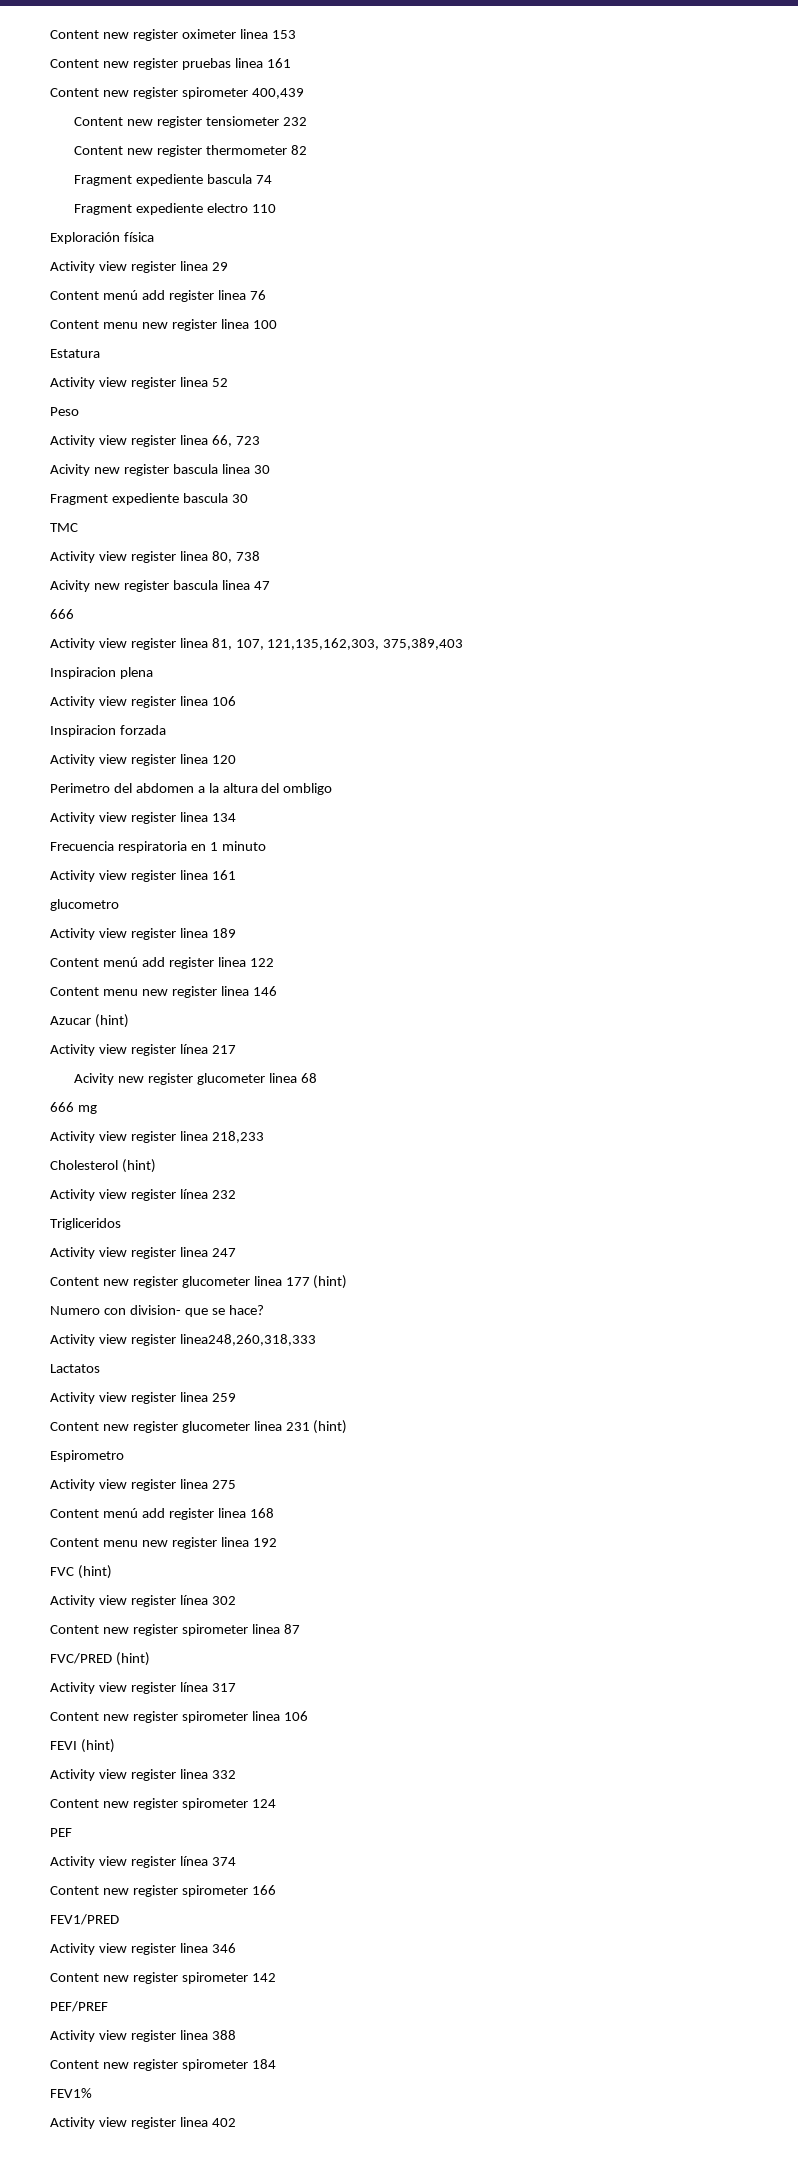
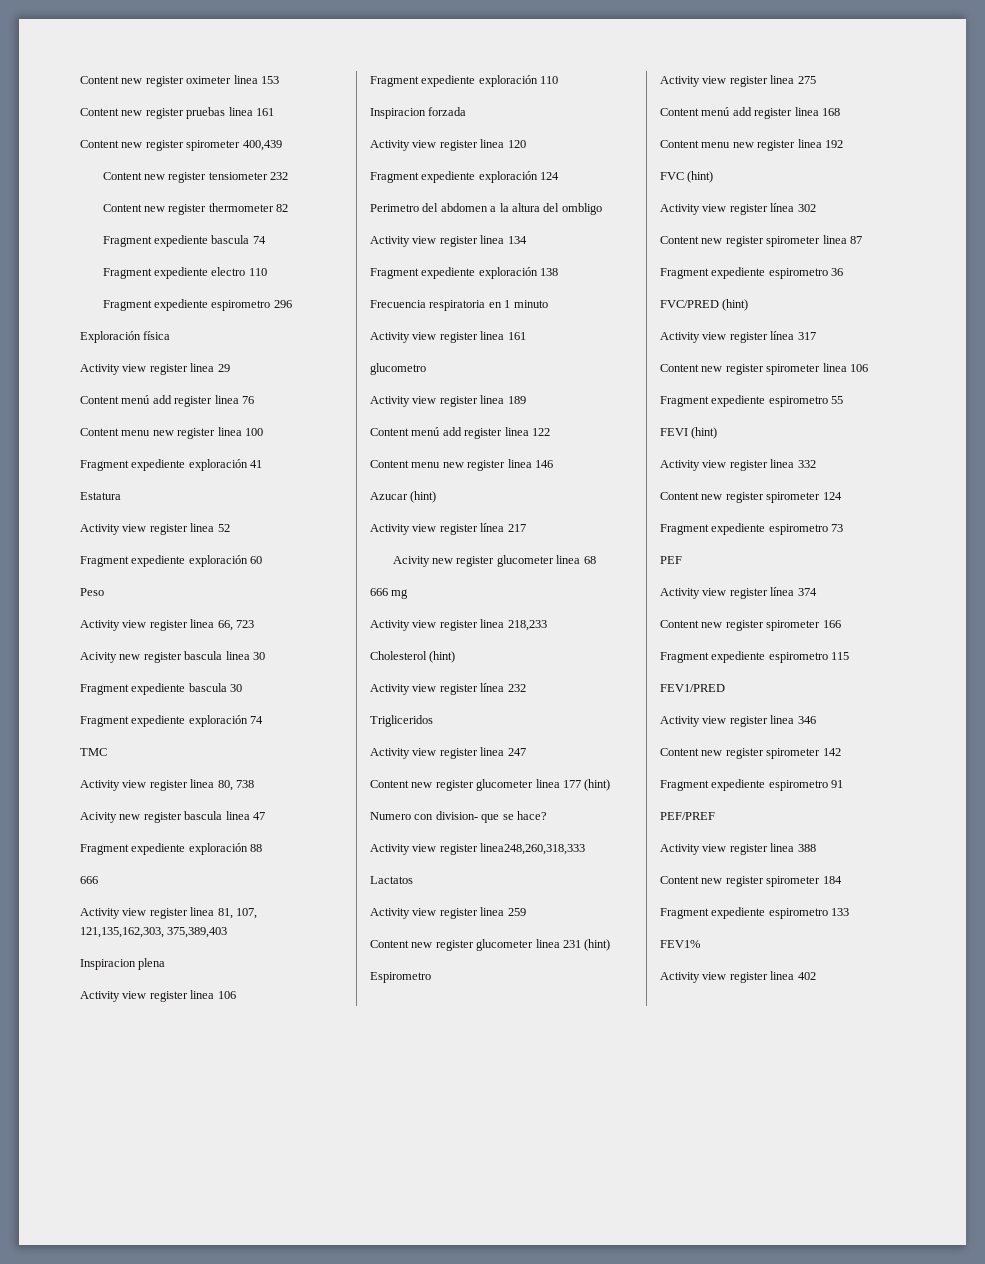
(276, 208) none -> [102,299,292,311] // Fragment expediente espirometro 296
(277, 324) none -> [80,459,263,471] // Fragment expediente exploración 41
(228, 382) none -> [80,555,263,567] // Fragment expediente exploración 60
(248, 498) none -> [80,715,264,727] // Fragment expediente exploración 74
(270, 585) none -> [80,843,263,855] // Fragment expediente exploración 88
(236, 701) none -> [370,75,559,87] // Fragment expediente exploración 110
(236, 759) none -> [370,171,560,183] // Fragment expediente exploración 124
(236, 817) none -> [370,267,559,279] // Fragment expediente exploración 138
(300, 1629) none -> [660,267,844,279] // Fragment expediente espirometro 36
(308, 1716) none -> [660,395,844,407] // Fragment expediente espirometro 55
(276, 1803) none -> [660,523,844,535] // Fragment expediente espirometro 73
(276, 1890) none -> [660,651,850,663] // Fragment expediente espirometro 115
(276, 1977) none -> [660,779,844,791] // Fragment expediente espirometro 91
(276, 2064) none -> [660,907,850,919] // Fragment expediente espirometro 133

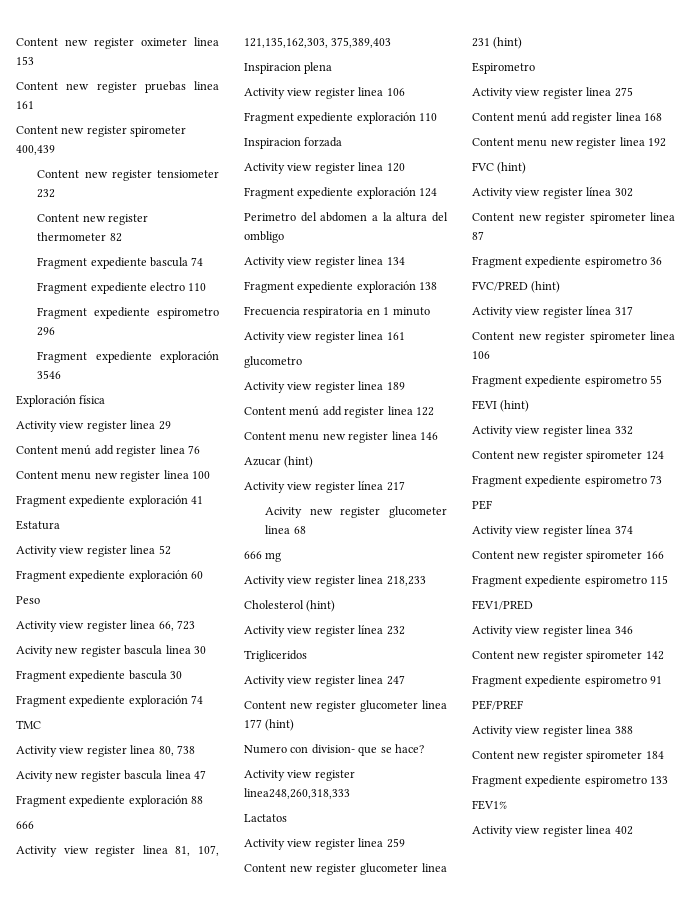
(292, 304) none -> [37,351,219,363] [37,370,62,379] // Fragment expediente exploración 3546

